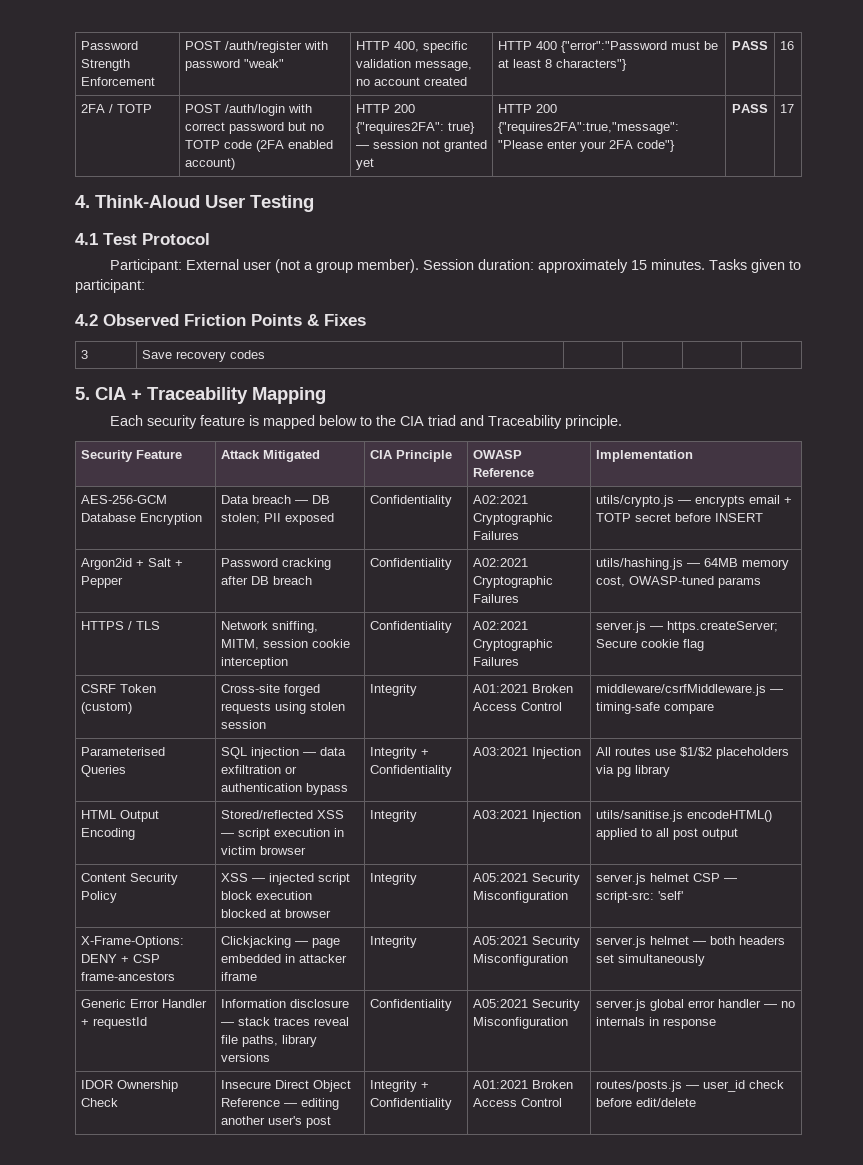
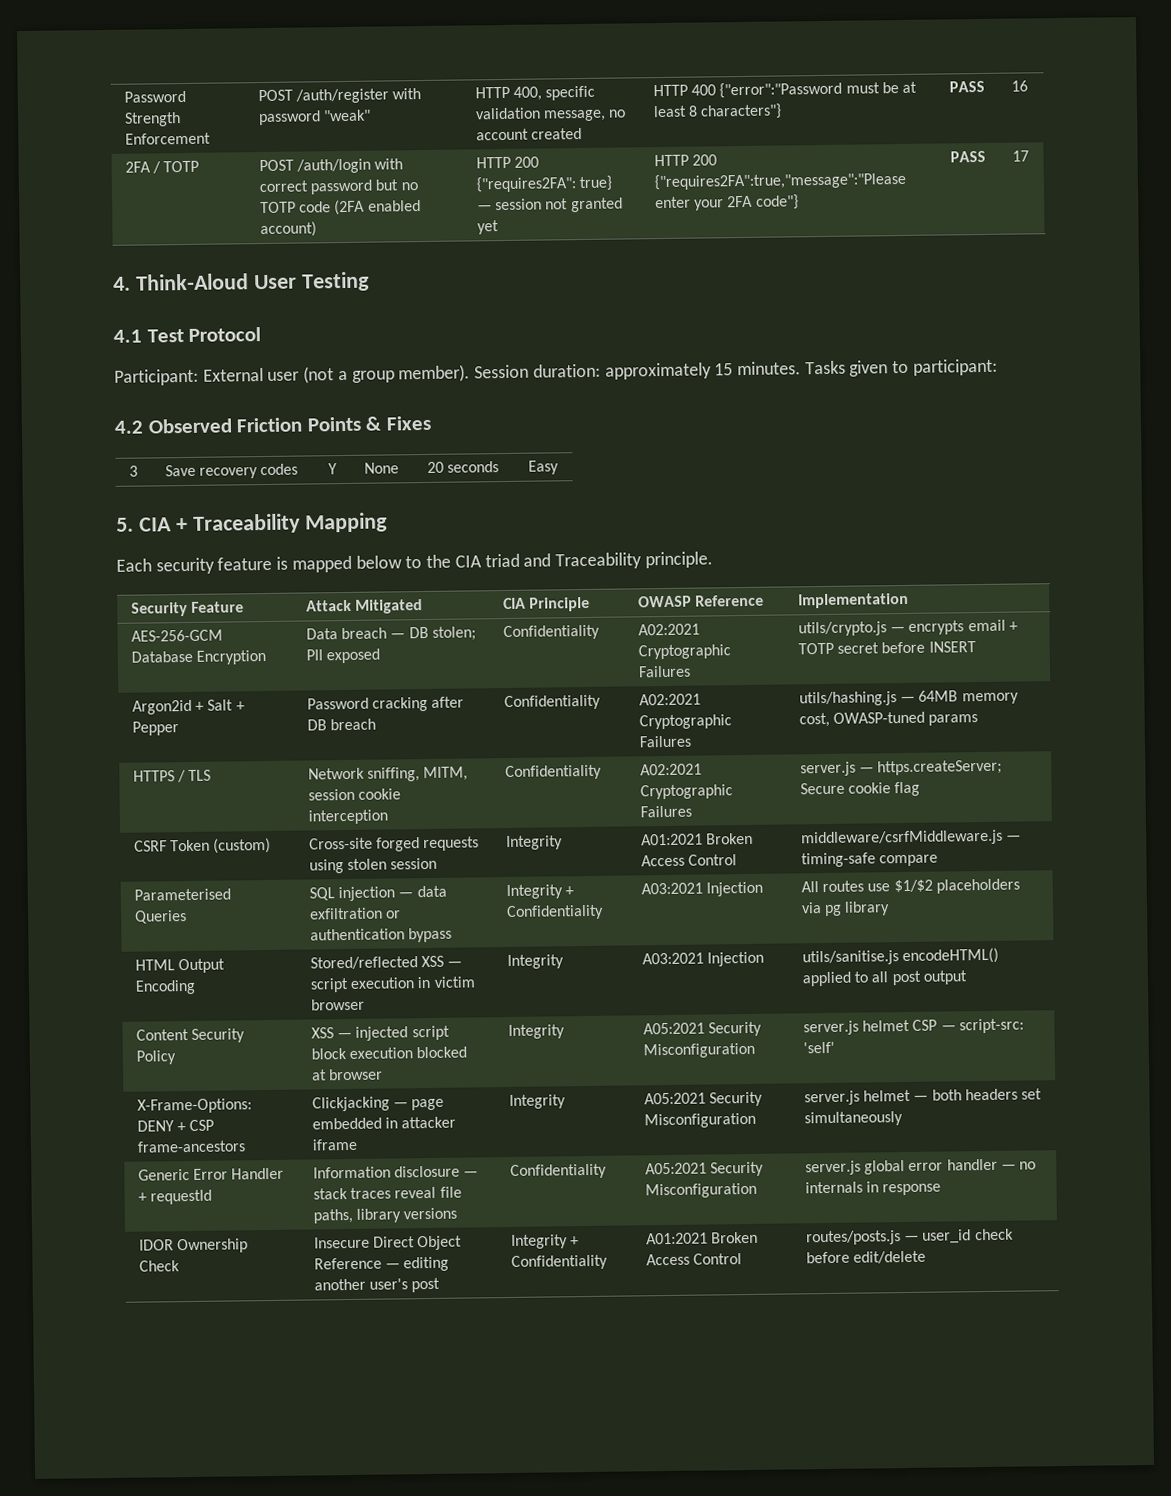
(265, 354) | | | -> [327,463,337,475] [363,462,399,474] [426,461,499,473] [527,460,559,475] Y | None | 20 seconds | Easy

